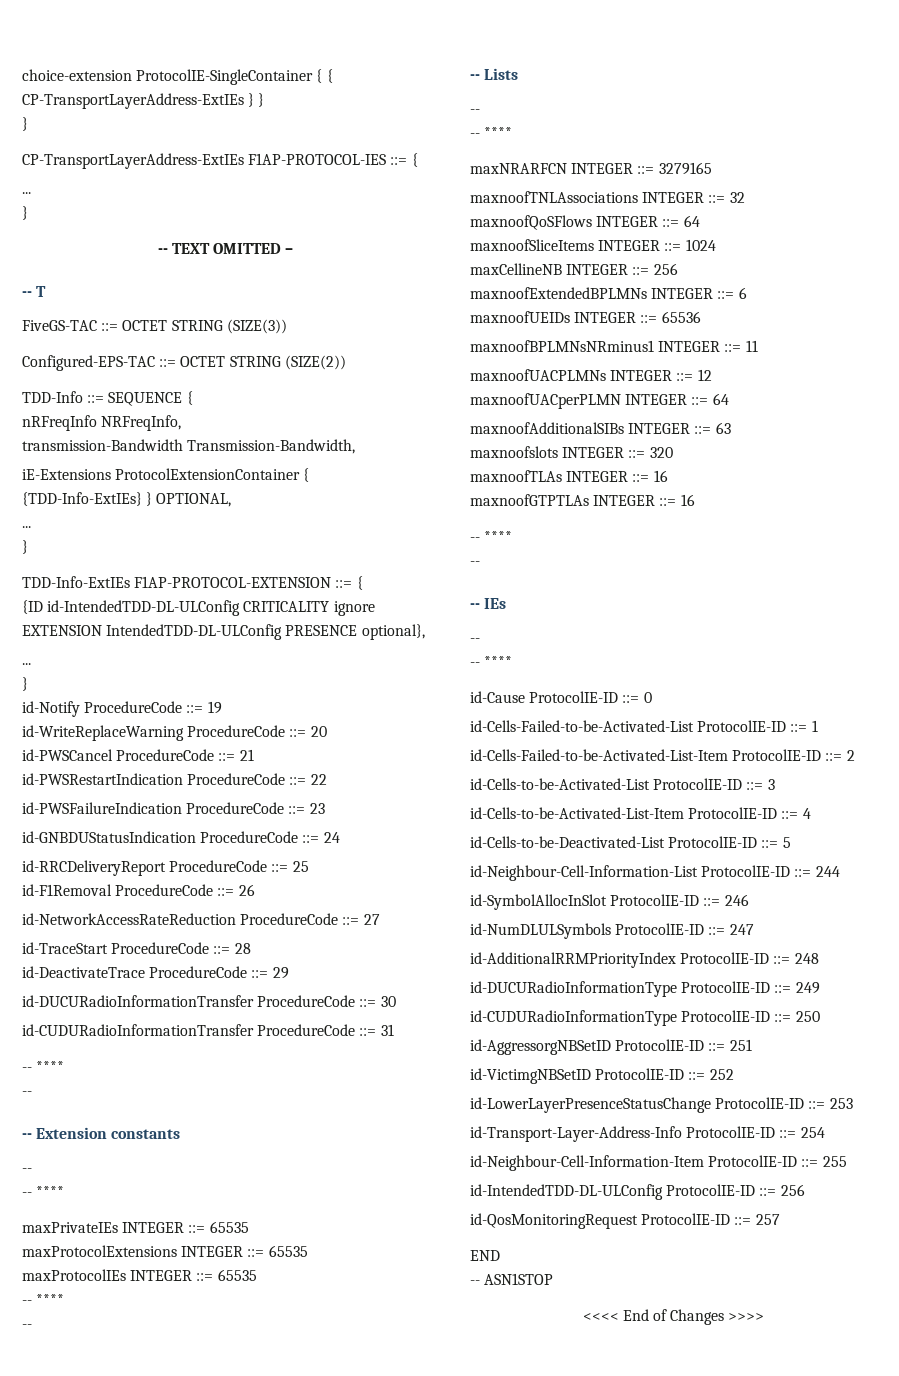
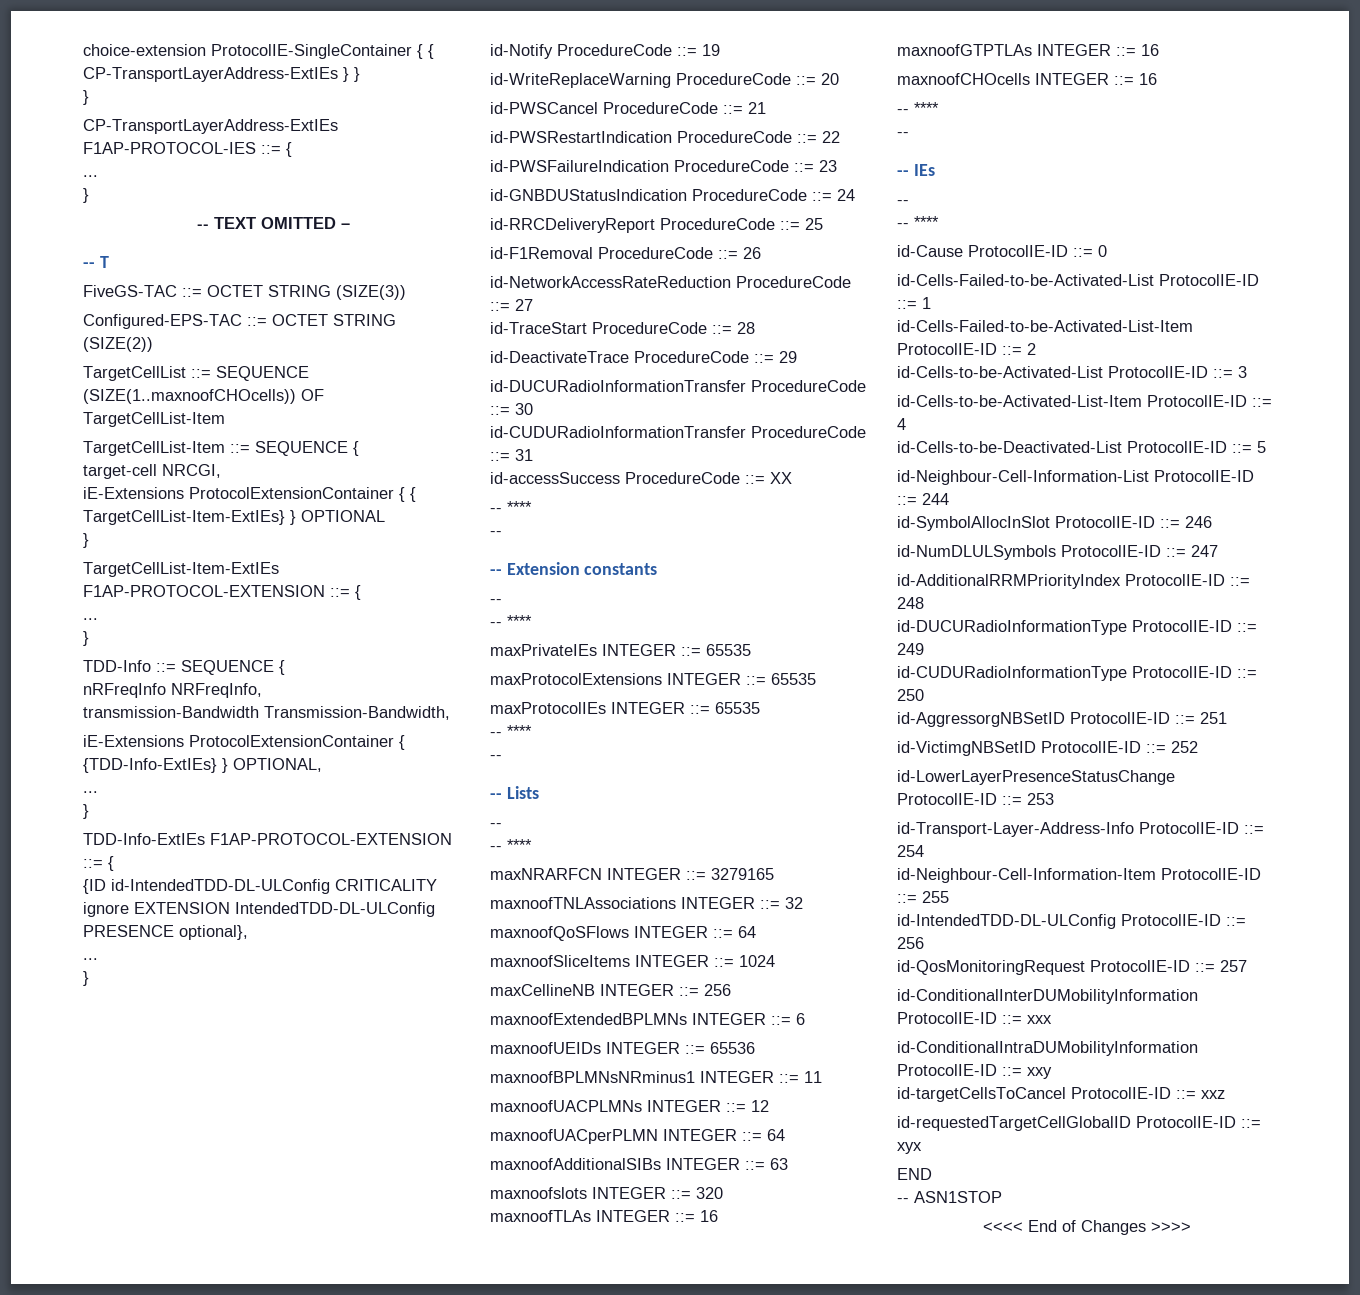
(346, 362) none -> [83,366,309,381] [83,389,324,404] [83,412,225,427] [83,441,359,456] [83,464,221,479] [83,487,416,502] [83,510,385,525] [83,533,89,548] [83,562,279,577] [83,585,361,600] [83,618,98,620] [83,631,89,646] // TargetCellList ::= SEQUENCE (SIZE(1..maxnoofCHOcells)) OF TargetCellList-Item // TargetCellList-Item ::= SEQUENCE { // target-cell NRCGI, // iE-Extensions ProtocolExtensionContainer { { TargetCellList-Item-ExtIEs} } OPTIONAL // } // TargetCellList-Item-ExtIEs F1AP-PROTOCOL-EXTENSION ::= { // ... // }
(394, 1030) none -> [490,472,792,484] // id-accessSuccess ProcedureCode ::= XX
(695, 500) none -> [897,73,1157,85] // maxnoofCHOcells INTEGER ::= 16
(780, 1219) none -> [897,989,1198,1004] [897,1012,1052,1024] [897,1041,1198,1056] [897,1064,1052,1079] [897,1087,1225,1102] [897,1116,1261,1131] [897,1142,922,1154] // id-ConditionalInterDUMobilityInformation ProtocolIE-ID ::= xxx // id-ConditionalIntraDUMobilityInformation ProtocolIE-ID ::= xxy // id-targetCellsToCancel ProtocolIE-ID ::= xxz // id-requestedTargetCellGlobalID ProtocolIE-ID ::= xyx

